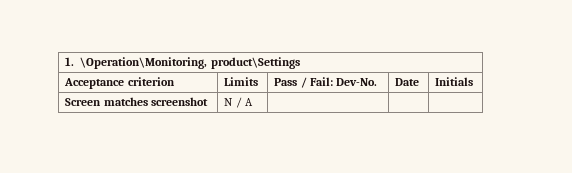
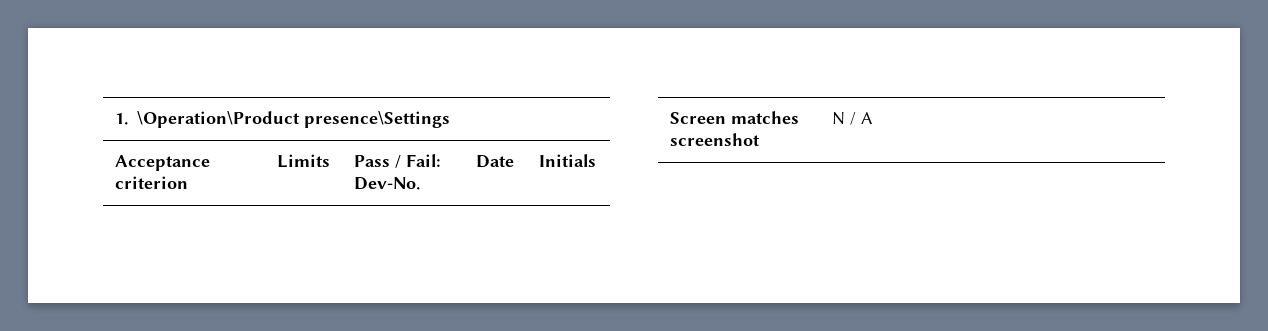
[80,57,300,69] \Operation\Monitoring, product\Settings -> [136,111,450,128] \Operation\Product presence\Settings

